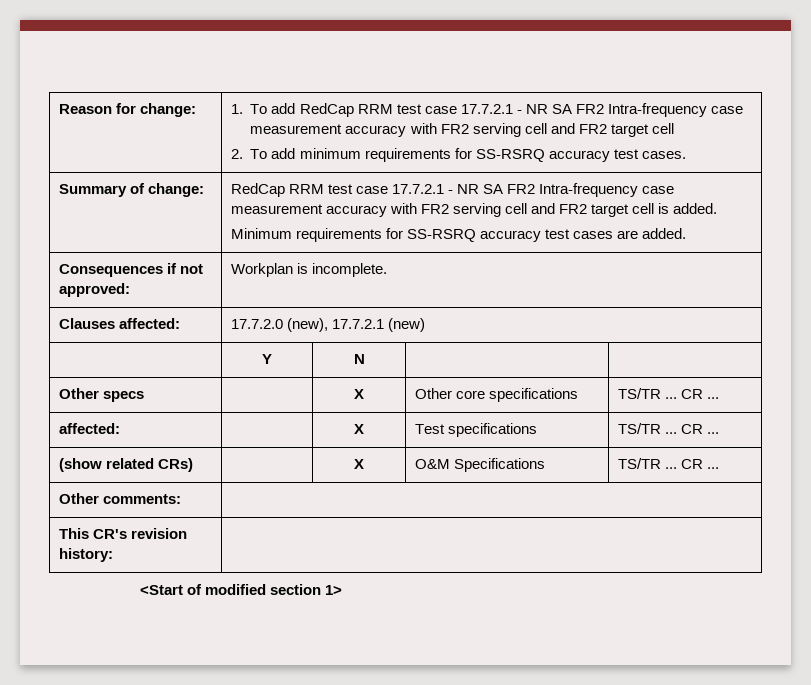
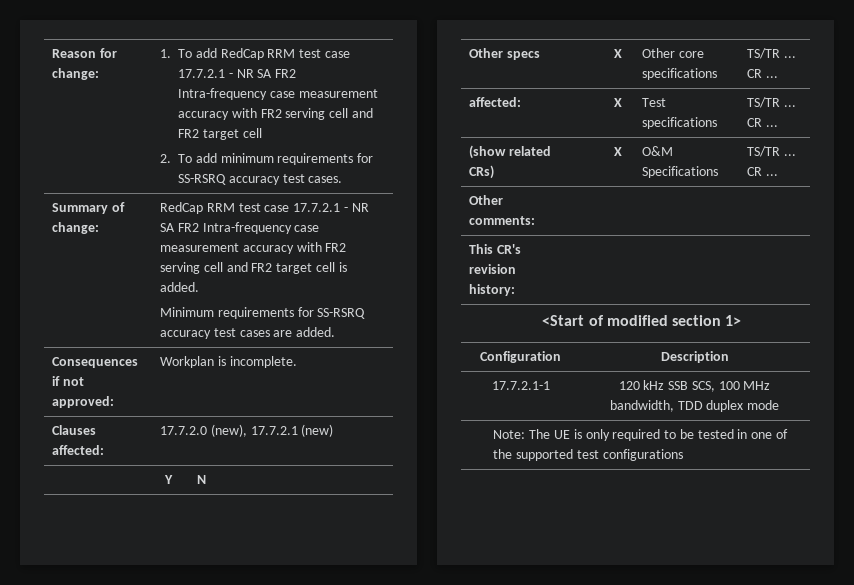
(342, 590) none -> [480,351,561,363] [660,351,729,363] [491,381,550,390] [618,380,771,392] [609,400,780,412] [493,429,788,441] [493,449,683,461] // Configuration | Description // 17.7.2.1-1 | 120 kHz SSB SCS, 100 MHz bandwidth, TDD duplex mode // Note: The UE is only required to be tested in one of the supported test configurations

